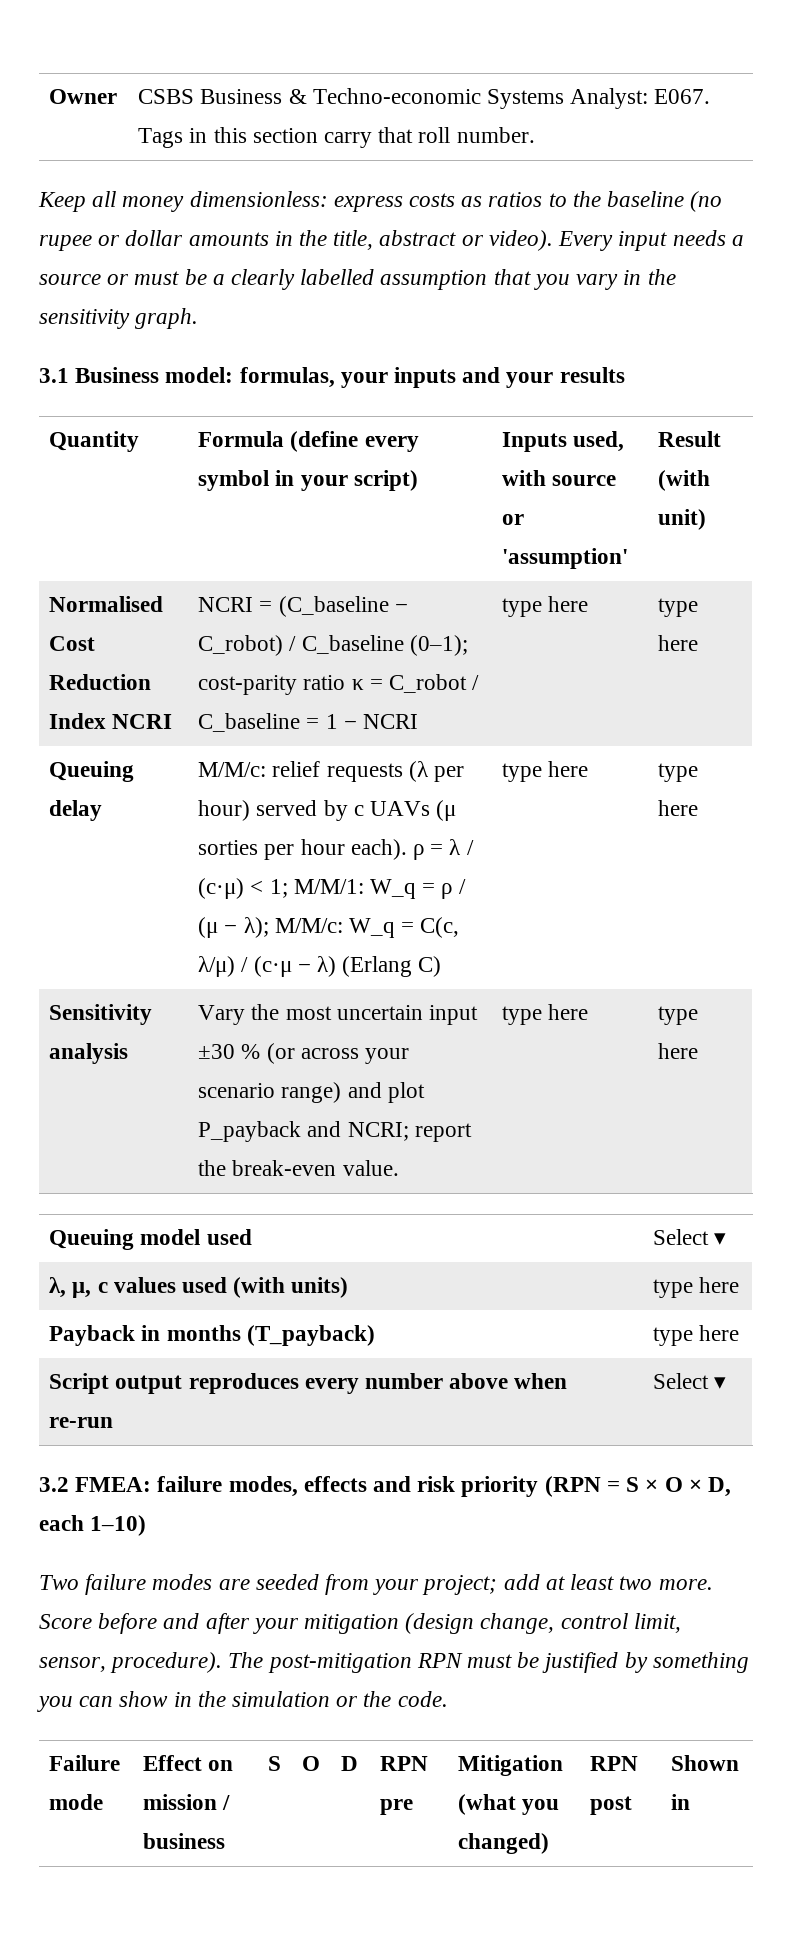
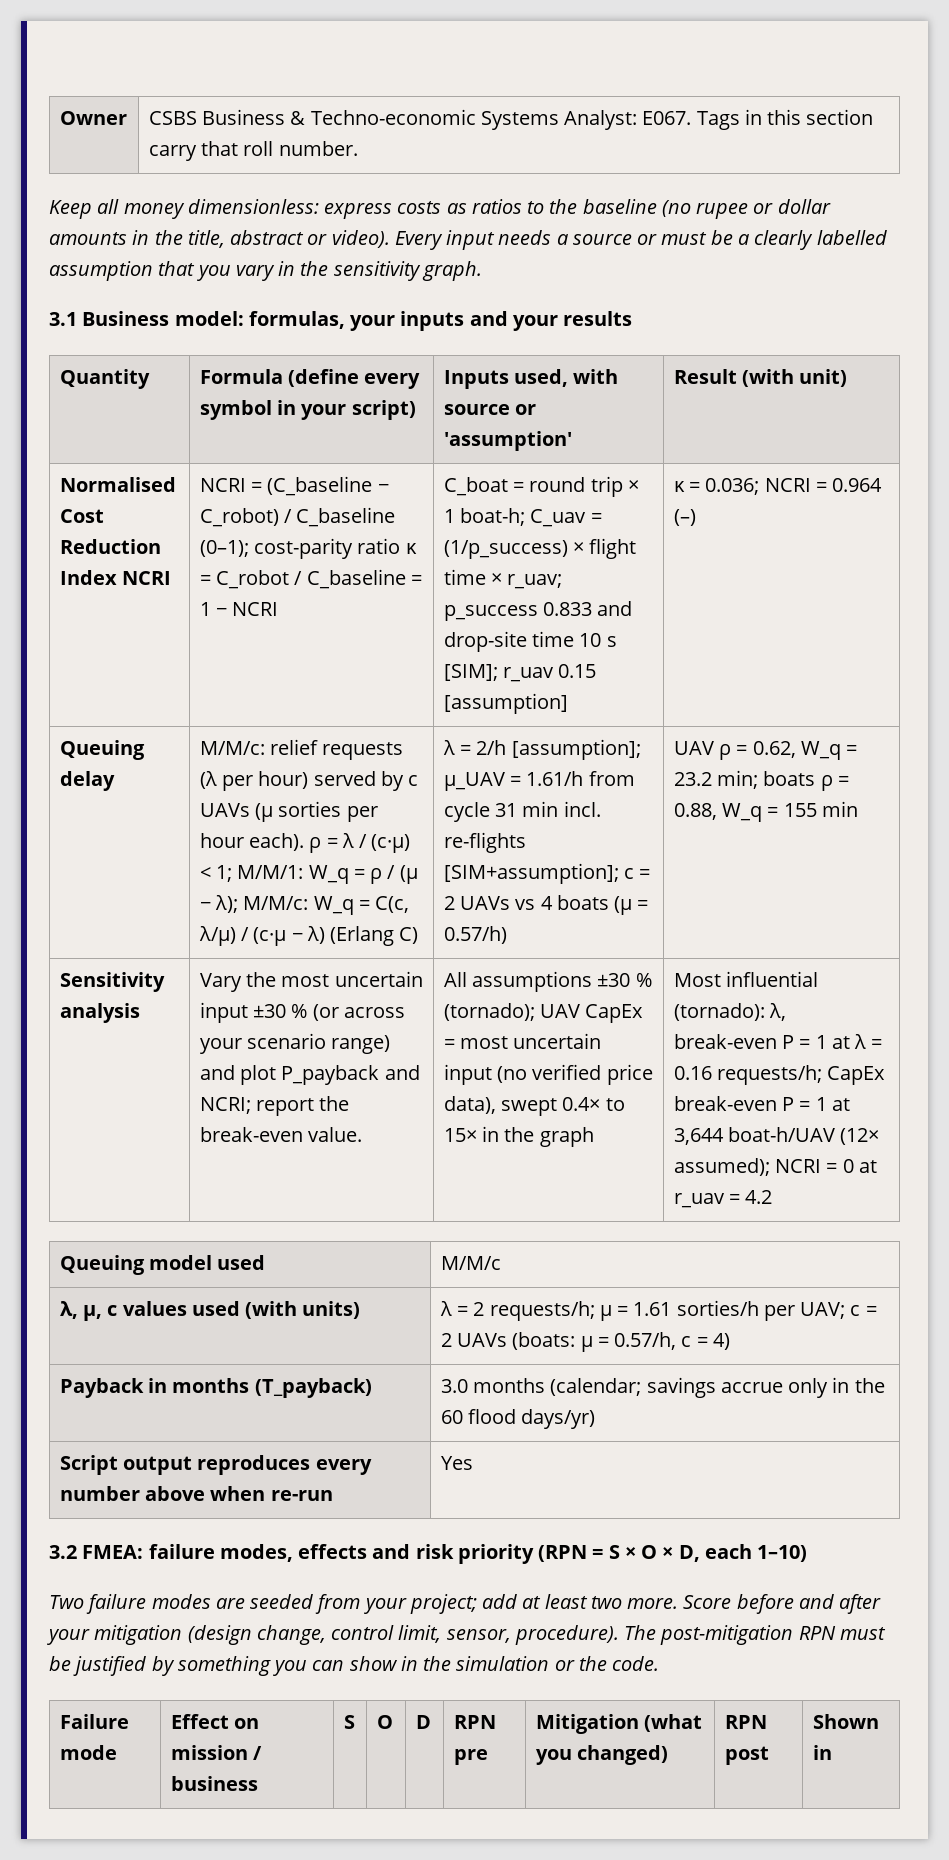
[502,596,589,617] [658,598,699,617] [658,635,699,651] type here | type here -> [443,476,639,497] [443,508,602,527] [443,538,637,559] [443,569,563,589] [443,601,633,621] [443,631,617,652] [443,664,597,682] [443,693,568,714] [673,478,883,495] [673,509,696,526] C_boat = round trip × 1 boat-h; C_uav = (1/p_success) × flight time × r_uav; p_success 0.833 and drop-site time 10 s [SIM]; r_uav 0.15 [assumption] | κ = 0.036; NCRI = 0.964 (–)
[502,761,589,782] [658,763,699,782] [658,800,699,816] type here | type here -> [442,739,641,760] [443,771,635,791] [443,801,601,822] [443,832,526,853] [443,863,651,884] [443,895,649,915] [443,926,507,944] [673,741,858,760] [673,770,849,791] [673,801,858,822] λ = 2/h [assumption]; μ_UAV = 1.61/h from cycle 31 min incl. re-flights [SIM+assumption]; c = 2 UAVs vs 4 boats (μ = 0.57/h) | UAV ρ = 0.62, W_q = 23.2 min; boats ρ = 0.88, W_q = 155 min
[502,1004,589,1025] [658,1006,699,1025] [658,1043,699,1059] type here | type here -> [443,971,652,992] [443,1003,644,1023] [443,1033,602,1049] [443,1064,653,1085] [443,1096,625,1116] [443,1126,594,1147] [673,971,819,987] [673,1003,787,1021] [673,1034,883,1049] [673,1065,886,1085] [673,1096,850,1111] [673,1127,880,1145] [673,1158,877,1176] [673,1190,773,1208] All assumptions ±30 % (tornado); UAV CapEx = most uncertain input (no verified price data), swept 0.4× to 15× in the graph | Most influential (tornado): λ, break-even P = 1 at λ = 0.16 requests/h; CapEx break-even P = 1 at 3,644 boat-h/UAV (12× assumed); NCRI = 0 at r_uav = 4.2
[653,1229,727,1245] Select ▾ -> [440,1256,501,1270] M/M/c
[653,1277,740,1298] [49,1325,375,1346] [653,1325,740,1346] type here // Payback in months (T_payback) | type here -> [439,1300,877,1321] [440,1332,730,1352] [59,1378,372,1398] [440,1377,885,1398] [440,1409,596,1429] λ = 2 requests/h; μ = 1.61 sorties/h per UAV; c = 2 UAVs (boats: μ = 0.57/h, c = 4) // Payback in months (T_payback) | 3.0 months (calendar; savings accrue only in the 60 flood days/yr)
[653,1373,727,1389] Select ▾ -> [440,1456,473,1470] Yes

